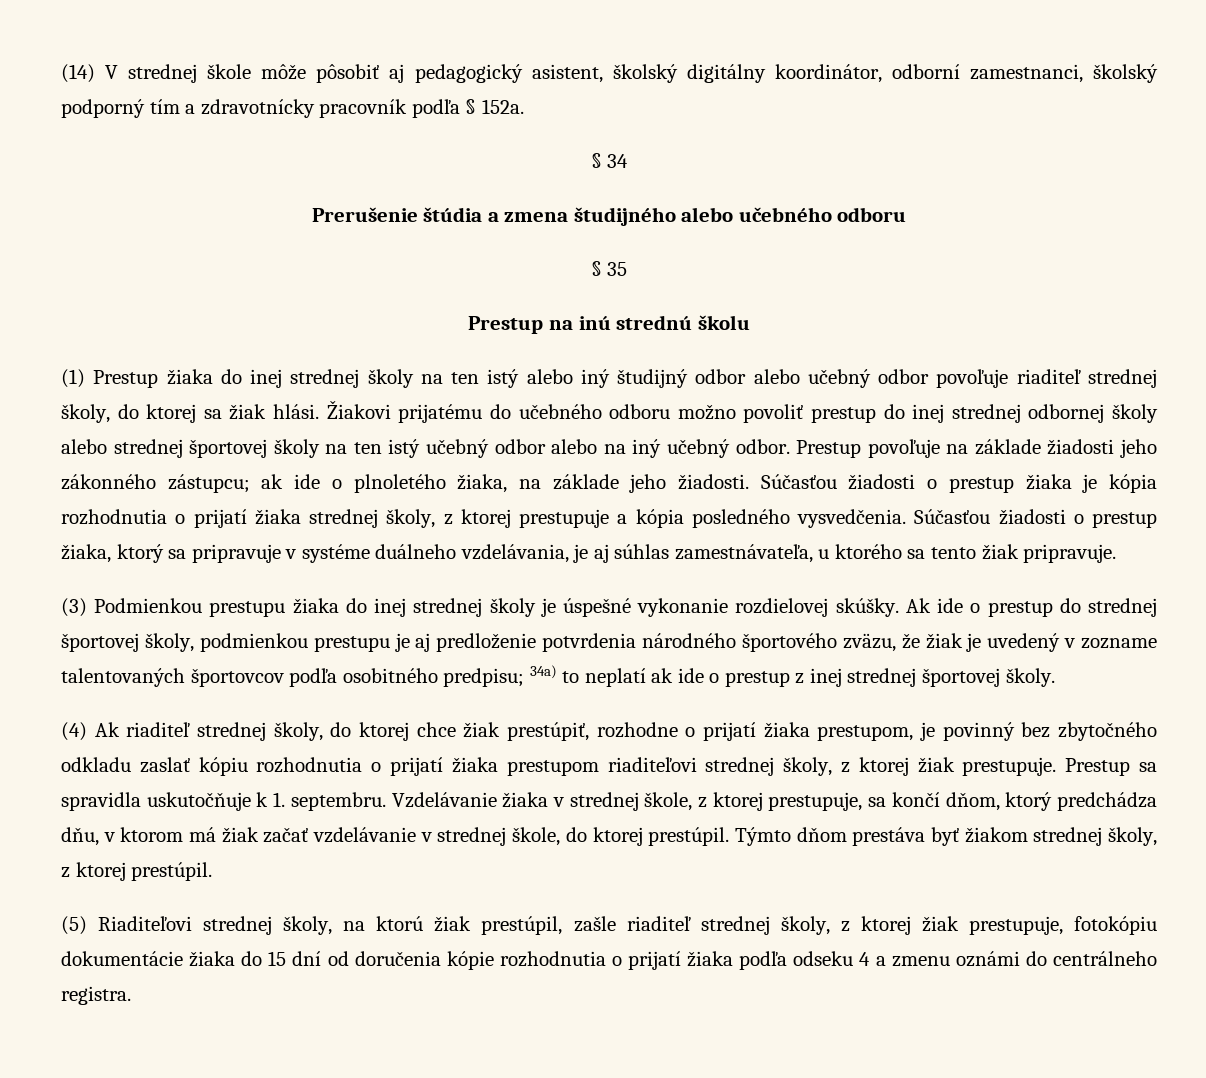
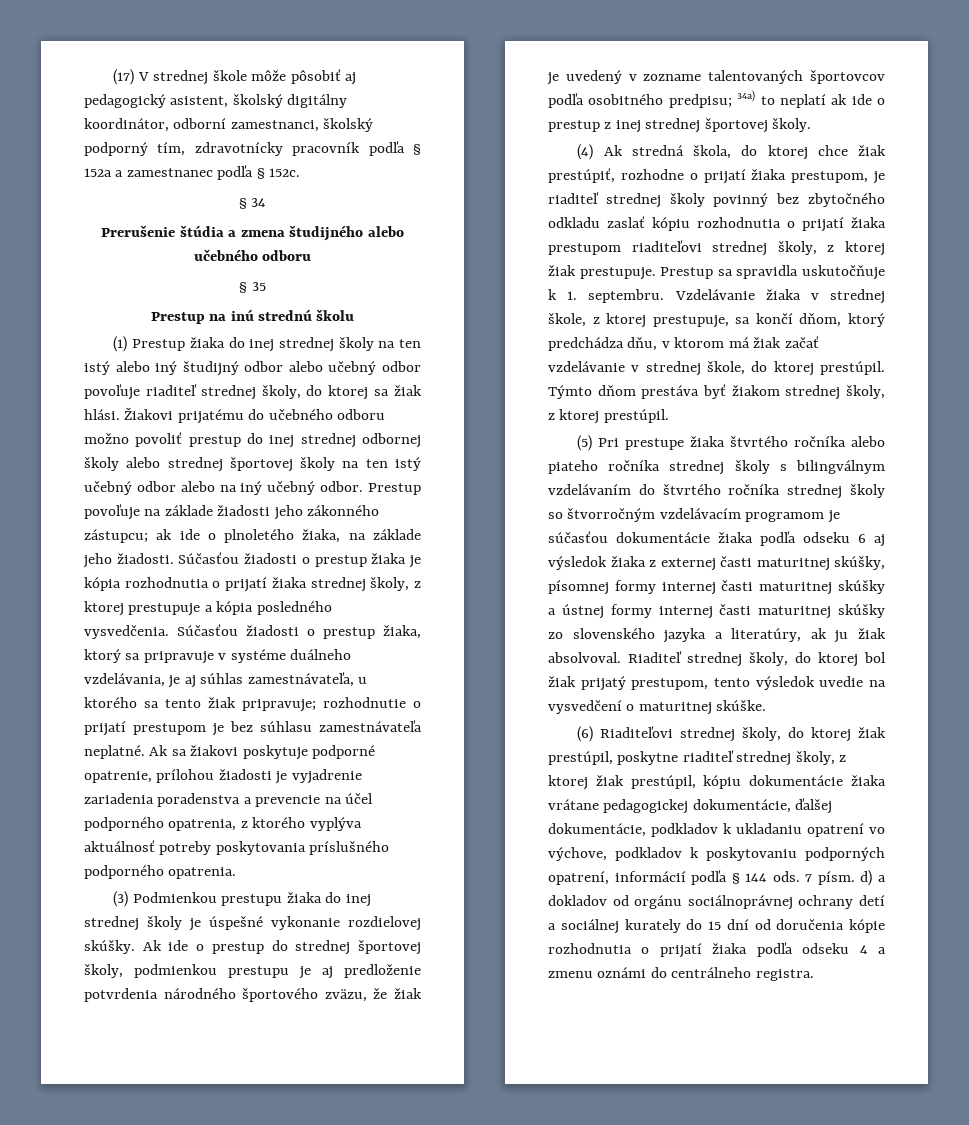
[61,64,95,83] (14) -> [113,69,135,85] (17)
[149,99,196,114] tím a -> [157,142,186,156] tím,
[481,99,524,114] 152a. -> [84,165,301,180] 152a a zamestnanec podľa § 152c.
[1023,544,1117,563] pripravuje. -> [242,697,421,712] [84,720,422,736] [84,745,376,760] [84,769,362,784] [84,793,374,807] [84,817,362,831] [84,840,390,855] [84,865,237,879] pripravuje; rozhodnutie o prijatí prestupom je bez súhlasu zamestnávateľa neplatné. Ak sa žiakovi poskytuje podporné opatrenie, prílohou žiadosti je vyjadrenie zariadenia poradenstva a prevencie na účel podporného opatrenia, z ktorého vyplýva aktuálnosť potreby poskytovania príslušného podporného opatrenia.
[126,722,323,741] riaditeľ strednej školy, -> [631,145,732,159] stredná škola,
(935, 731) none -> [548,192,705,208] riaditeľ strednej školy
(87, 925) none -> [598,436,885,450] [548,460,885,475] [548,484,885,499] [548,508,840,523] [548,531,885,547] [548,556,885,571] [548,580,885,595] [548,604,885,619] [548,628,886,643] [548,651,886,667] [548,676,886,691] [548,700,767,715] [577,726,594,742] Pri prestupe žiaka štvrtého ročníka alebo piateho ročníka strednej školy s bilingválnym vzdelávaním do štvrtého ročníka strednej školy so štvorročným vzdelávacím programom je súčasťou dokumentácie žiaka podľa odseku 6 aj výsledok žiaka z externej časti maturitnej skúšky, písomnej formy internej časti maturitnej skúšky a ústnej formy internej časti maturitnej skúšky zo slovenského jazyka a literatúry, ak ju žiak absolvoval. Riaditeľ strednej školy, do ktorej bol žiak prijatý prestupom, tento výsledok uvedie na vysvedčení o maturitnej skúške. // (6)
[343,916,616,935] na ktorú žiak prestúpil, zašle -> [788,727,886,742] [548,751,679,765] do ktorej žiak prestúpil, poskytne
[968,916,1157,935] [61,951,236,967] prestupuje, fotokópiu dokumentácie žiaka -> [630,775,886,789] [548,798,833,814] [548,823,885,837] [548,847,885,861] [548,870,886,886] [548,895,885,910] [548,919,681,934] prestúpil, kópiu dokumentácie žiaka vrátane pedagogickej dokumentácie, ďalšej dokumentácie, podkladov k ukladaniu opatrení vo výchove, podkladov k poskytovaniu podporných opatrení, informácií podľa § 144 ods. 7 písm. d) a dokladov od orgánu sociálnoprávnej ochrany detí a sociálnej kurately

